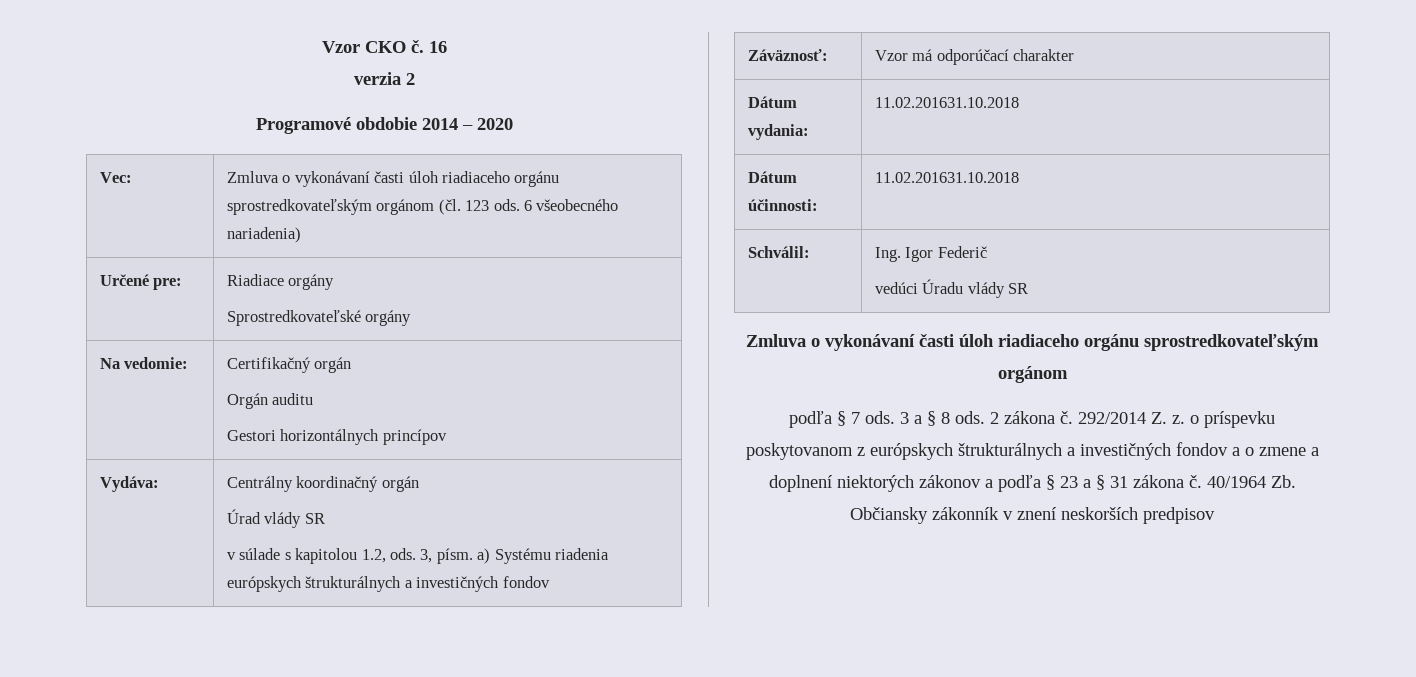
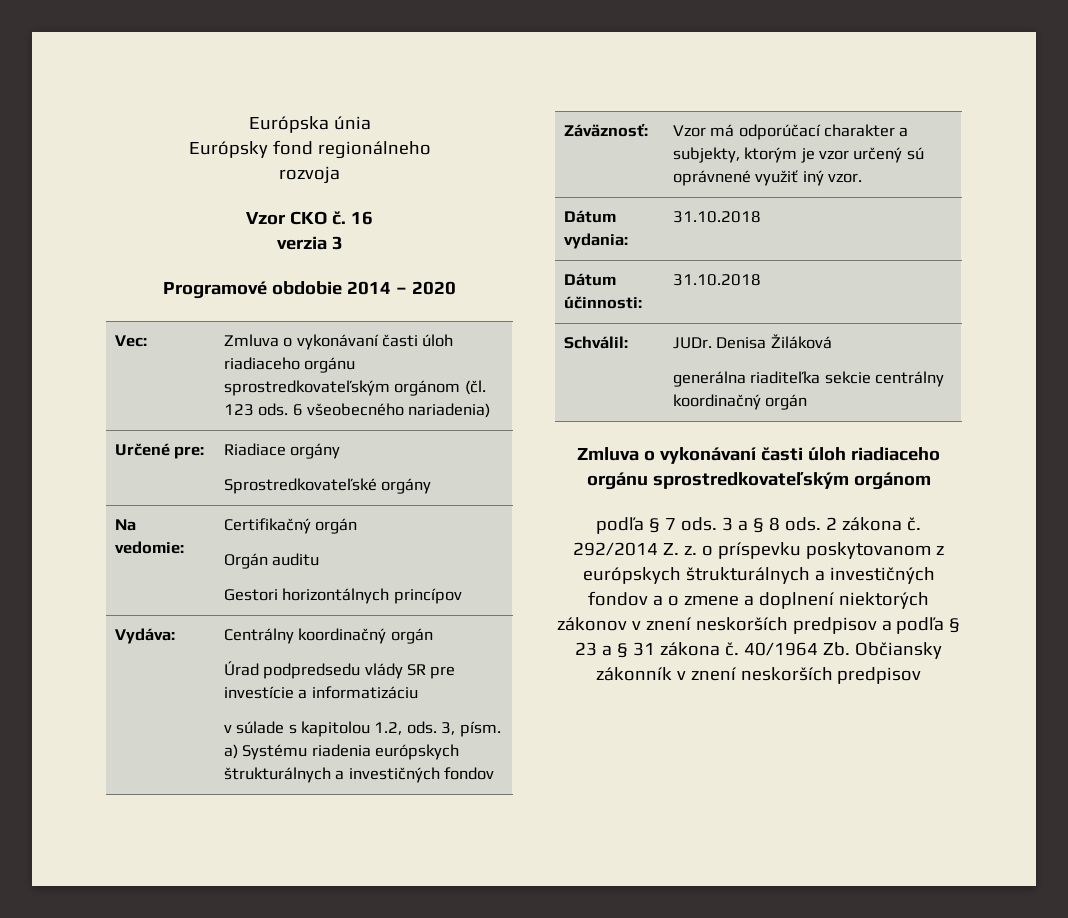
(321, 47) none -> [248,116,371,133] [188,140,431,159] [279,166,340,184] Európska únia // Európsky fond regionálneho // rozvoja //
[405,73,415,85] 2 -> [331,236,343,250] 3
[264,512,325,528] vlády SR -> [263,663,456,679] [223,686,418,699] podpredsedu vlády SR pre investície a informatizáciu
(1075, 55) none -> [899,127,909,137] [672,147,924,163] [672,170,862,186] a subjekty, ktorým je vzor určený sú oprávnené využiť iný vzor.
[874,97,1019,108] 11.02.201631.10.2018 -> [672,211,761,223] 31.10.2018
[874,172,1019,183] 11.02.201631.10.2018 -> [672,274,761,286] 31.10.2018
[874,246,987,262] [874,279,1029,298] Ing. Igor Federič // vedúci Úradu vlády SR -> [672,334,832,349] [672,371,944,387] [672,394,808,410] JUDr. Denisa Žiláková // generálna riaditeľka sekcie centrálny koordinačný orgán
(981, 481) none -> [631,617,877,634] v znení neskorších predpisov

